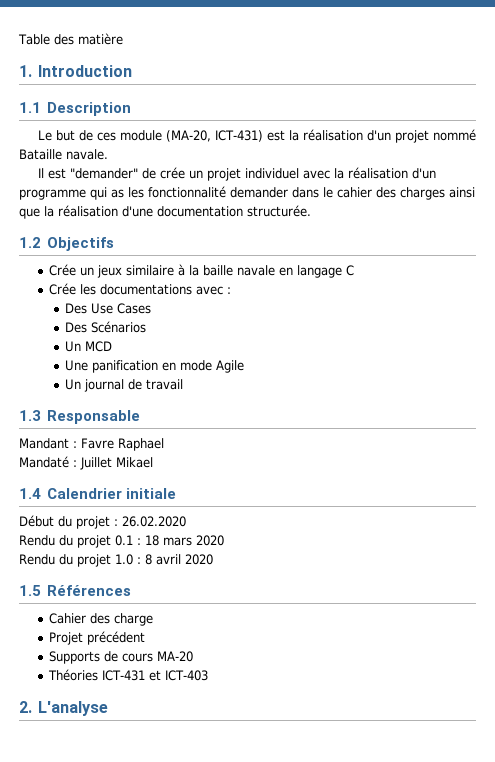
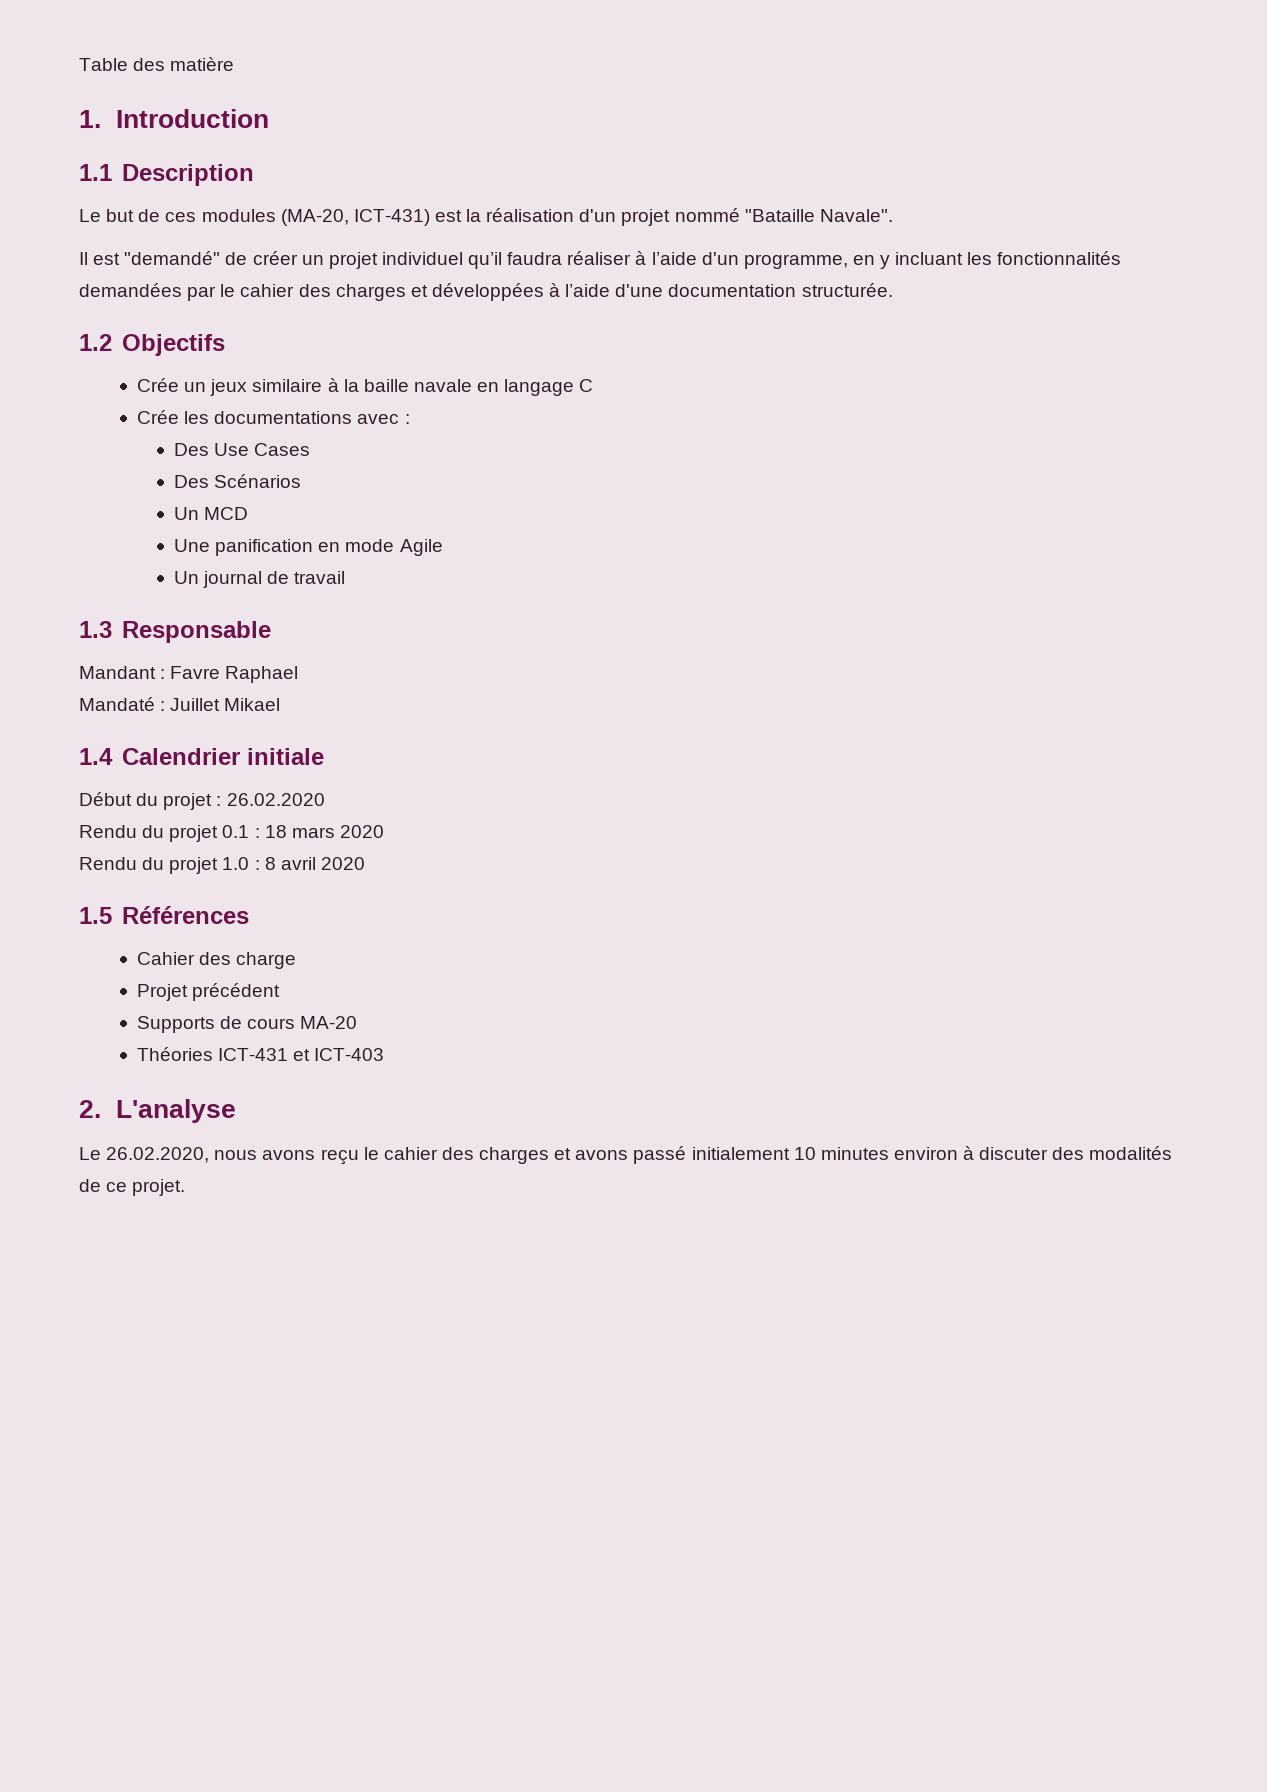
[119,130,162,141] module -> [201,209,276,222] modules
[19,149,108,160] Bataille navale. -> [744,209,893,222] "Bataille Navale".
[69,167,436,181] [19,186,475,200] [19,205,118,219] "demander" de crée un projet individuel avec la réalisation d'un programme qui as les fonctionnalité demander dans le cahier des charges ainsi que la réalisation -> [124,251,1122,269] [79,283,611,301] "demandé" de créer un projet individuel qu’il faudra réaliser à l’aide d'un programme, en y incluant les fonctionnalités demandées par le cahier des charges et développées à l’aide
(109, 708) none -> [79,1146,1173,1165] [79,1179,186,1196] // Le 26.02.2020, nous avons reçu le cahier des charges et avons passé initialement 10 minutes environ à discuter des modalités de ce projet.

